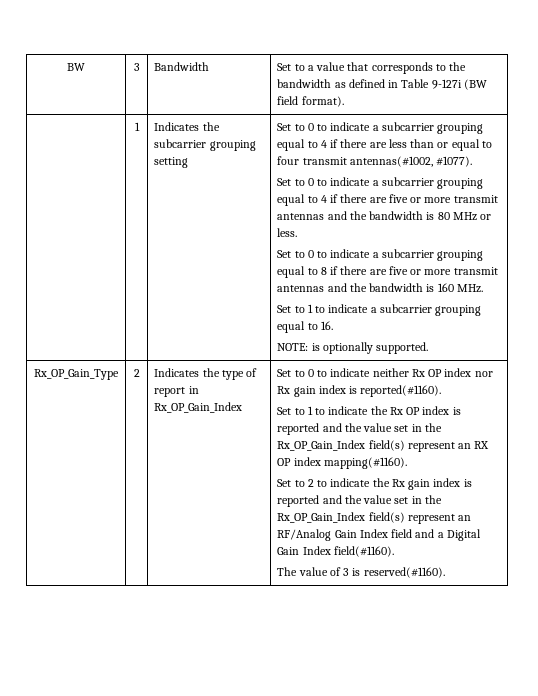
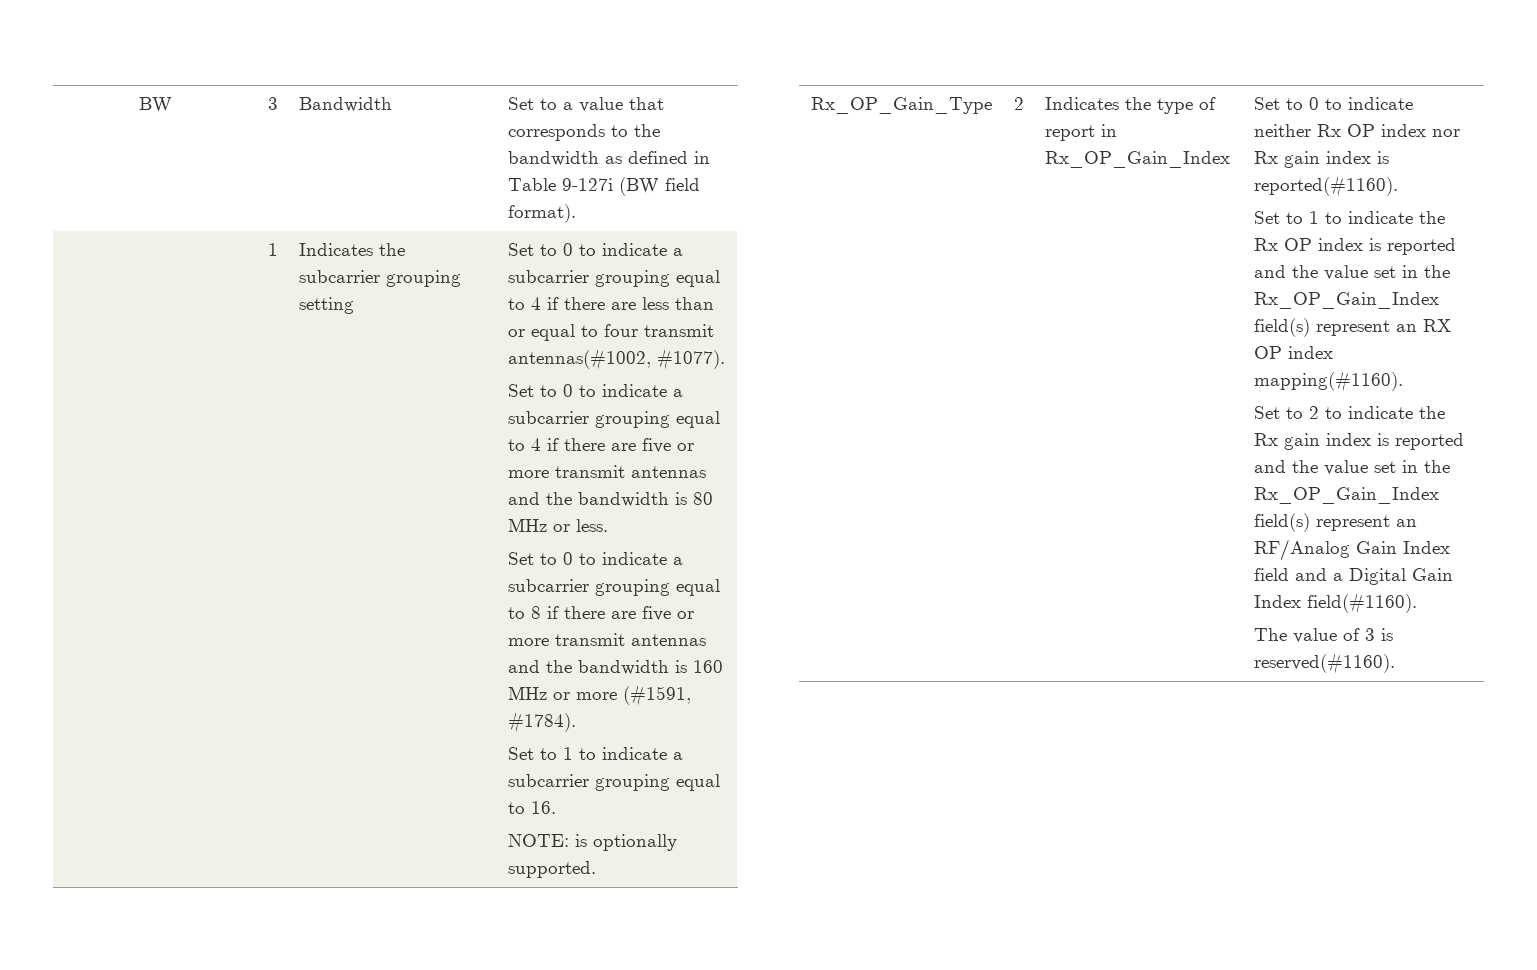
[456,284,483,293] MHz. -> [507,685,691,706] [507,712,576,733] MHz or more (#1591, #1784).

